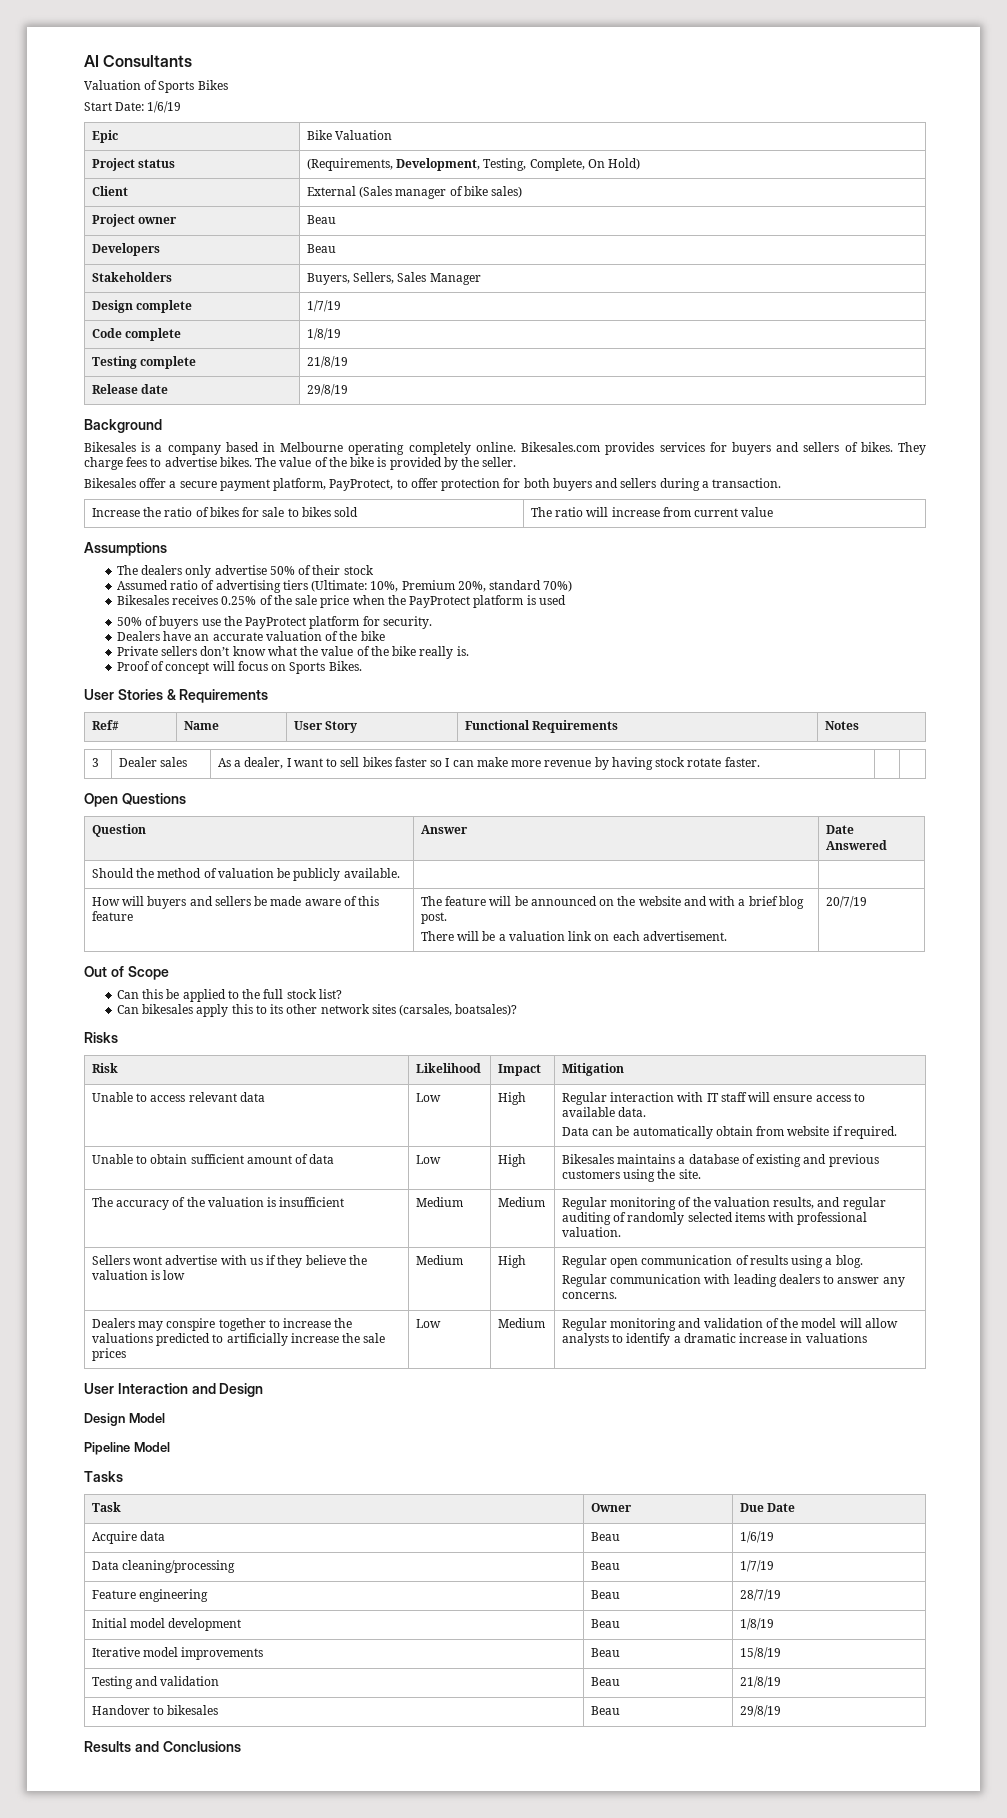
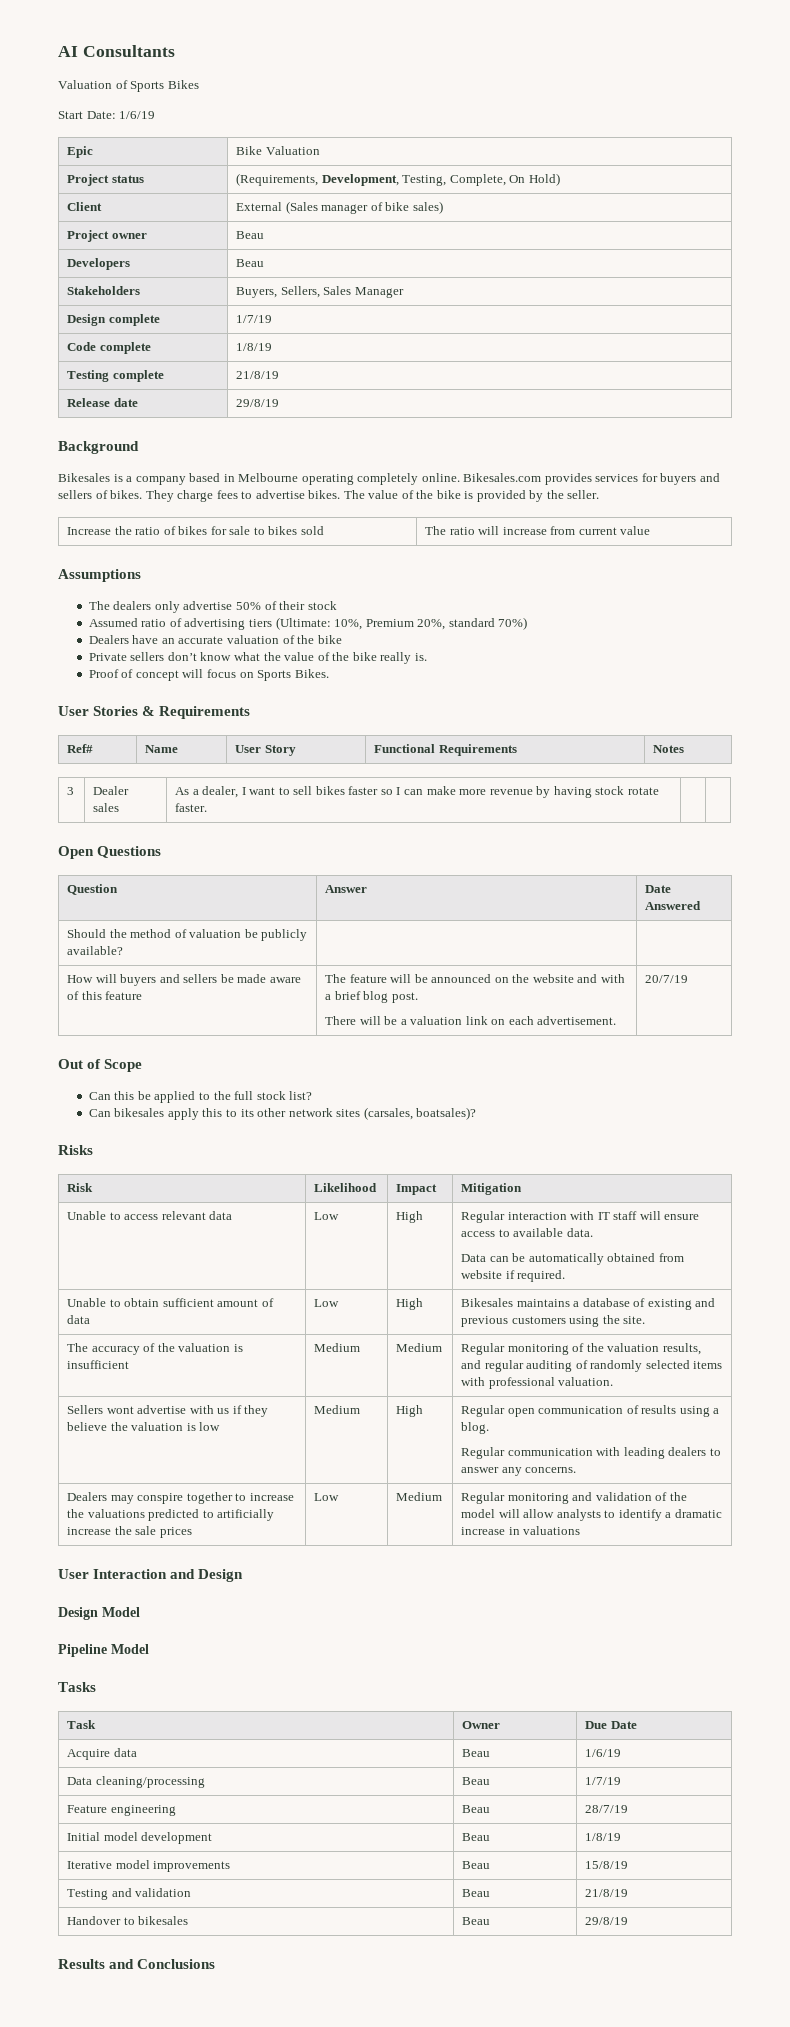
[84,478,782,491] // Bikesales offer a secure payment platform, PayProtect, to offer protection for both buyers and sellers during a transaction. -> (600, 494) none
[116,595,566,608] [116,616,432,629] // Bikesales receives 0.25% of the sale price when the PayProtect platform is used // 50% of buyers use the PayProtect platform for security. -> (528, 623) none
[343,868,400,878] available. -> [67,946,124,955] available?
[715,1126,753,1136] obtain -> [607,1253,656,1262] obtained

